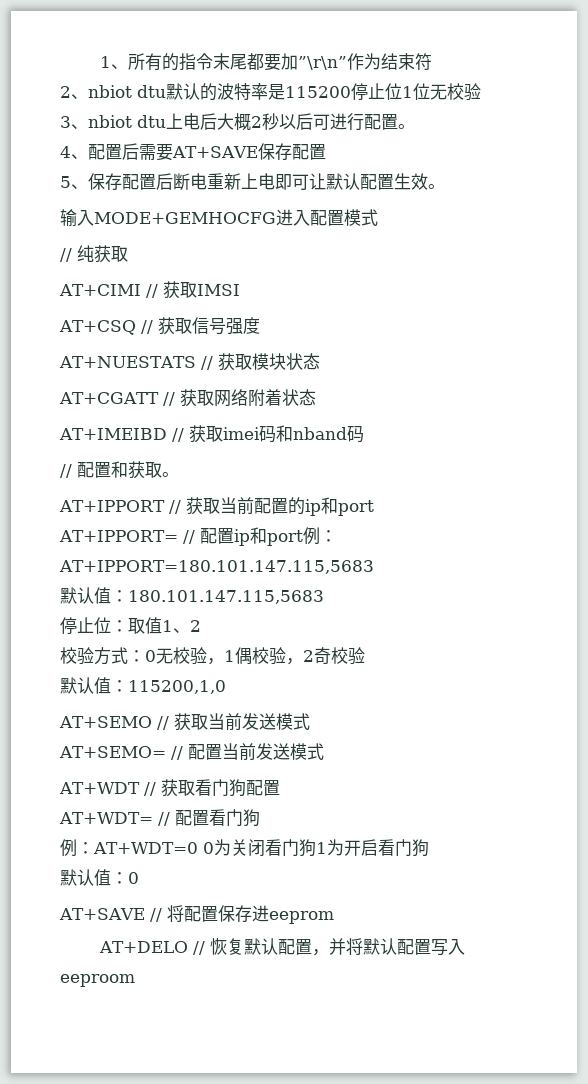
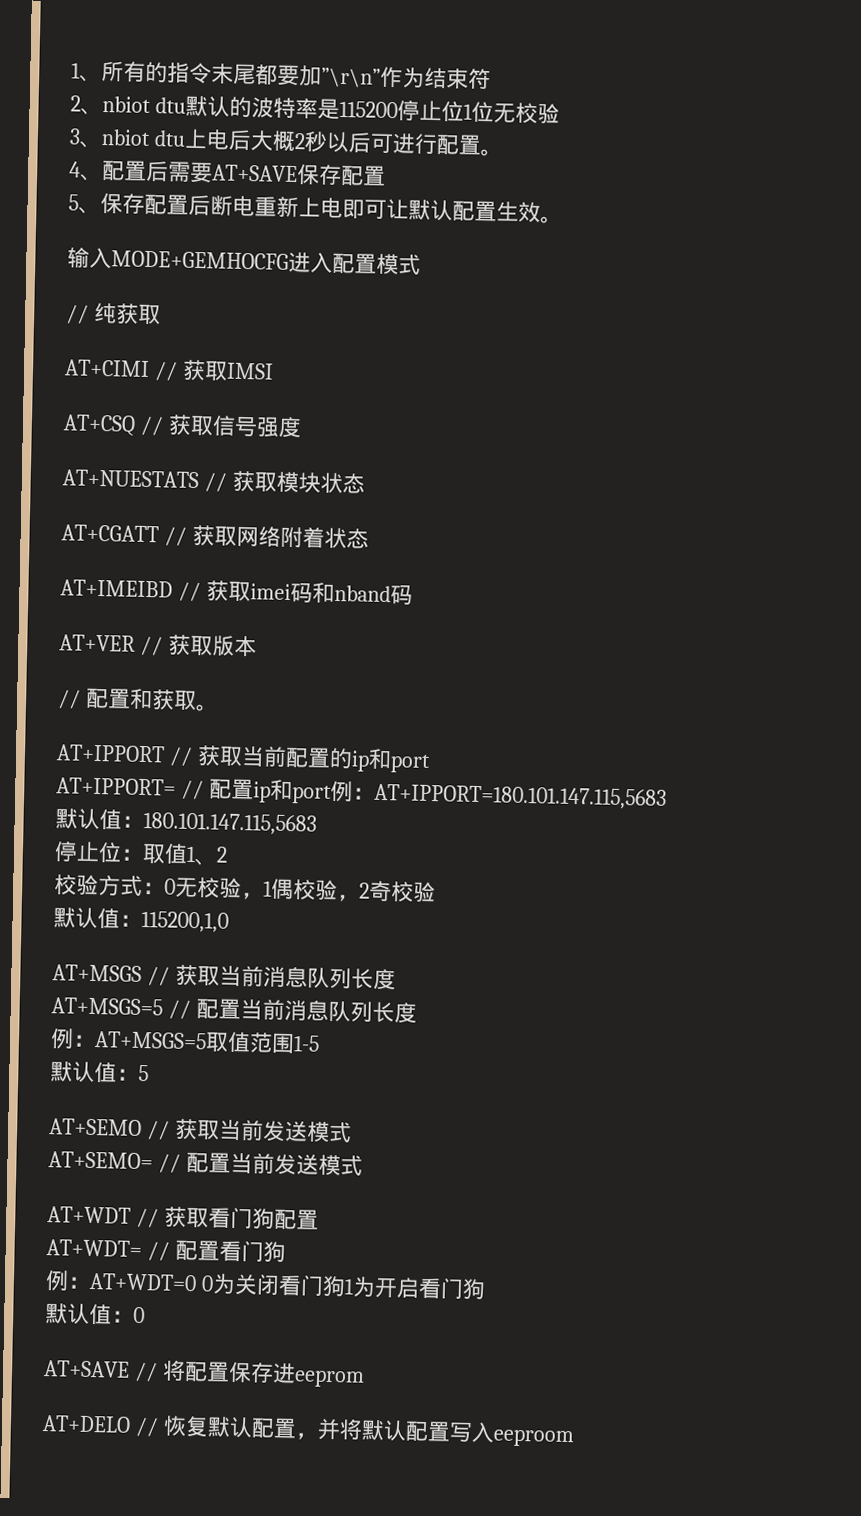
(364, 434) none -> [59,634,257,657] // AT+VER // 获取版本
(226, 687) none -> [52,964,396,991] [51,997,417,1024] [50,1028,320,1054] [50,1061,149,1084] // AT+MSGS // 获取当前消息队列长度 // AT+MSGS=5 // 配置当前消息队列长度 // 例：AT+MSGS=5取值范围1-5 // 默认值：5

